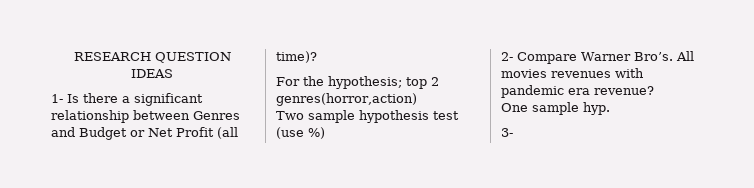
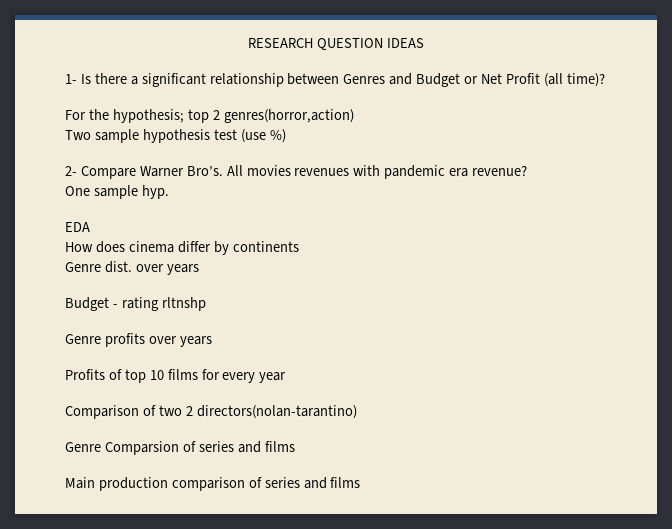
[501,128,513,137] 3- -> [65,222,90,232] [65,241,299,255] [65,261,199,275] [65,297,206,311] [65,333,212,347] [65,369,287,383] [65,405,357,419] [65,441,295,455] [65,477,361,491] EDA // How does cinema differ by continents // Genre dist. over years // Budget - rating rltnshp // Genre profits over years // Profits of top 10 films for every year // Comparison of two 2 directors(nolan-tarantino) // Genre Comparsion of series and films // Main production comparison of series and films

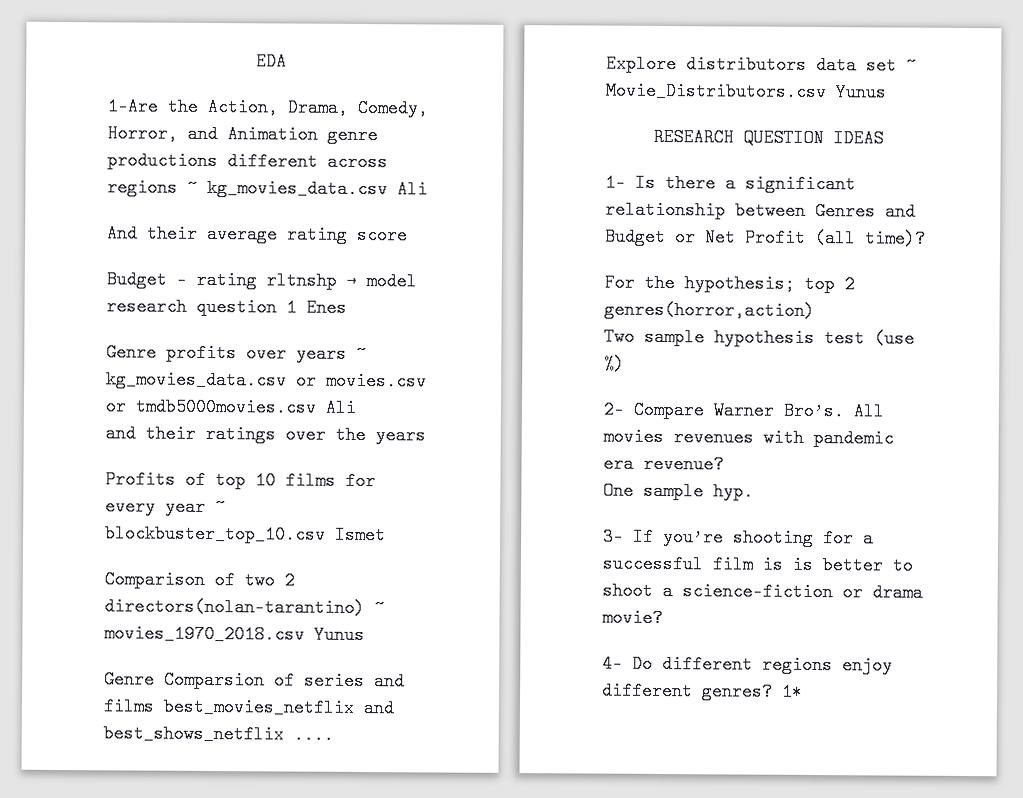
(248, 43) none -> [255,52,287,71] [107,97,428,118] [107,124,378,145] [107,151,388,172] [107,178,428,199] [107,224,408,245] [106,270,417,291] [106,297,347,317] [106,343,367,364] [106,370,427,391] [105,397,356,417] [105,424,426,445] [105,470,376,491] [105,497,226,517] [105,524,386,545] [104,570,295,590] [104,597,385,618] [104,624,365,645] [104,670,405,691] [103,697,395,718] [103,724,334,744] [606,54,917,75] [605,81,887,102] EDA // 1-Are the Action, Drama, Comedy, Horror, and Animation genre productions different across regions ~ kg_movies_data.csv Ali // And their average rating score // Budget - rating rltnshp → model research question 1 Enes // Genre profits over years ~ kg_movies_data.csv or movies.csv or tmdb5000movies.csv Ali // and their ratings over the years // Profits of top 10 films for every year ~ blockbuster_top_10.csv Ismet // Comparison of two 2 directors(nolan-tarantino) ~ movies_1970_2018.csv Yunus // Genre Comparsion of series and films best_movies_netflix and best_shows_netflix .... // Explore distributors data set ~ Movie_Distributors.csv Yunus //
[65,222,90,232] [65,241,299,255] [65,261,199,275] [65,297,206,311] [65,333,212,347] [65,369,287,383] [65,405,357,419] [65,441,295,455] [65,477,361,491] EDA // How does cinema differ by continents // Genre dist. over years // Budget - rating rltnshp // Genre profits over years // Profits of top 10 films for every year // Comparison of two 2 directors(nolan-tarantino) // Genre Comparsion of series and films // Main production comparison of series and films -> [603,527,874,548] [602,554,913,575] [602,581,923,602] [602,608,663,628] [602,654,893,675] [602,681,803,701] 3- If you’re shooting for a successful film is is better to shoot a science-fiction or drama movie? // 4- Do different regions enjoy different genres? 1*

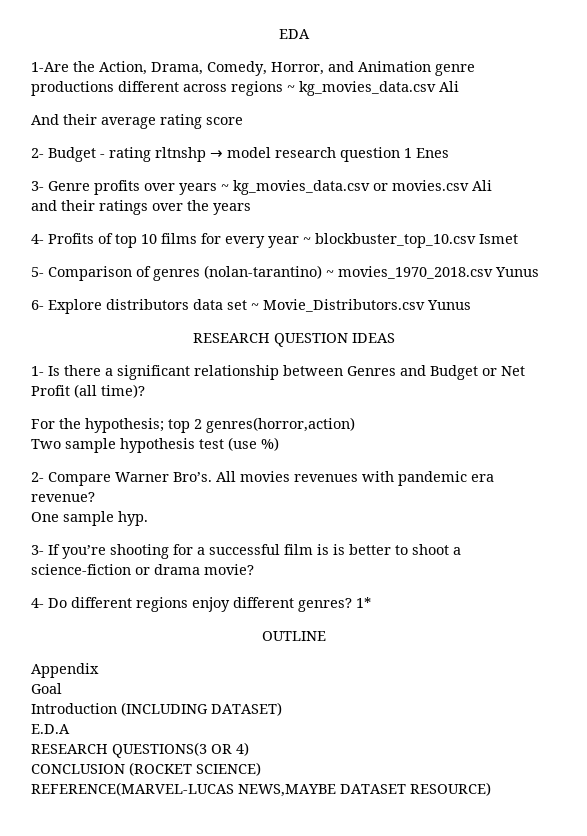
(408, 235) none -> [31,148,44,158] 2-
(347, 307) none -> [31,181,44,191] 3-
[105,397,316,417] or tmdb5000movies.csv -> (469, 185) none
(426, 435) none -> [31,234,44,244] 4-
(386, 535) none -> [31,267,44,277] 5-
[244,571,295,590] [104,597,365,618] two 2 directors(nolan-tarantino) -> [153,265,322,281] genres (nolan-tarantino)
[104,670,405,691] [103,697,395,718] [103,724,334,744] Genre Comparsion of series and films best_movies_netflix and best_shows_netflix .... // -> [31,300,44,310] 6-
(803, 691) none -> [261,631,326,641] [31,663,99,678] [31,683,62,694] [31,702,282,716] [31,724,70,734] [31,742,249,758] [31,762,261,776] [31,782,491,797] // OUTLINE // Appendix // Goal // Introduction (INCLUDING DATASET) // E.D.A // RESEARCH QUESTIONS(3 OR 4) // CONCLUSION (ROCKET SCIENCE) // REFERENCE(MARVEL-LUCAS NEWS,MAYBE DATASET RESOURCE)

